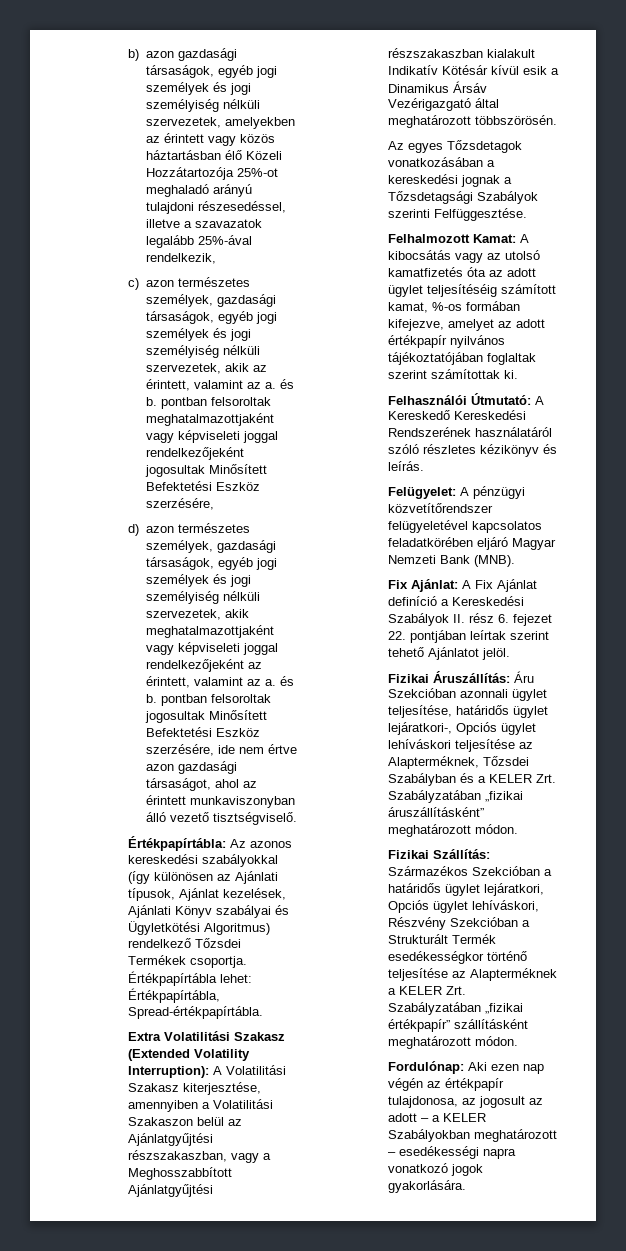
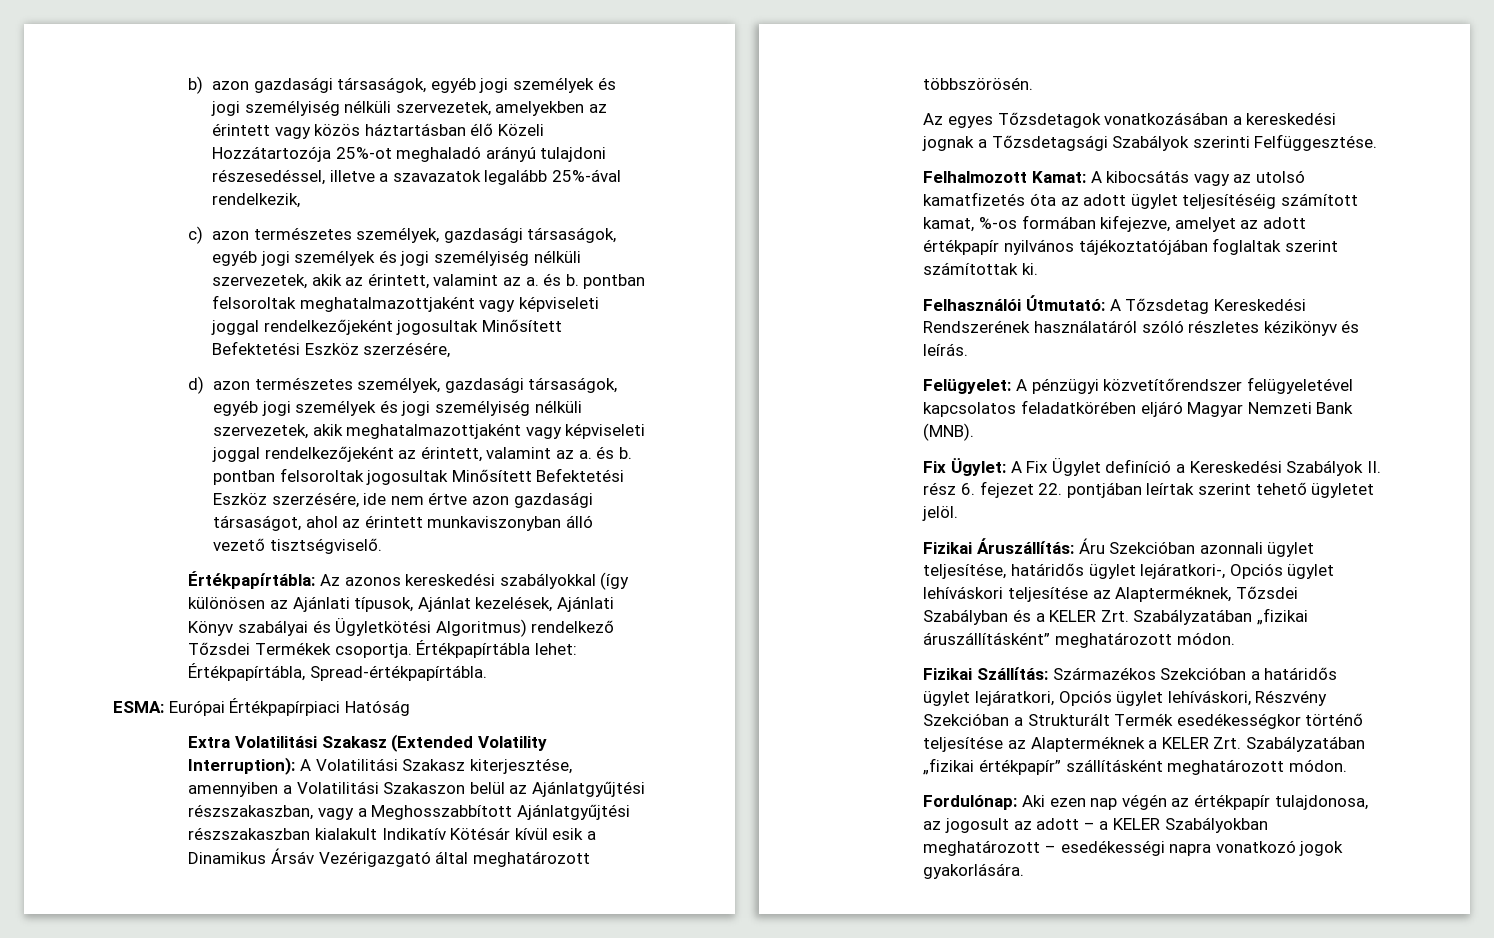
(264, 1012) none -> [113,698,410,716] // ESMA: Európai Értékpapírpiaci Hatóság
[388,410,451,420] Kereskedő -> [1125,298,1210,314] Tőzsdetag
[411,579,459,592] Ajánlat: -> [951,458,1007,476] Ügylet:
[497,579,538,592] Ajánlat -> [1051,457,1101,476] Ügylet
[428,647,480,660] Ajánlatot -> [1311,483,1375,498] ügyletet

